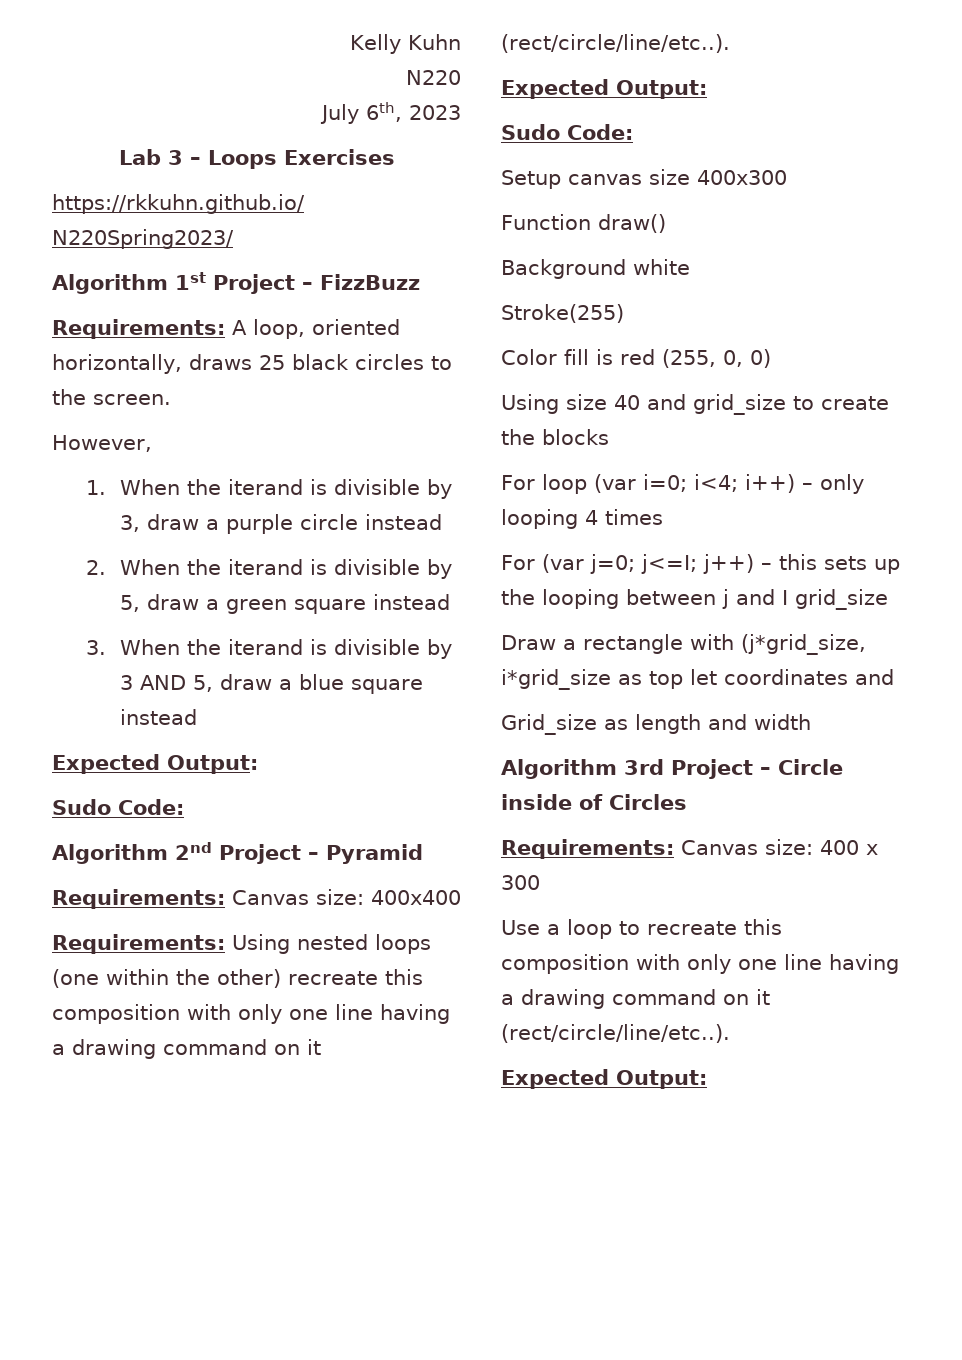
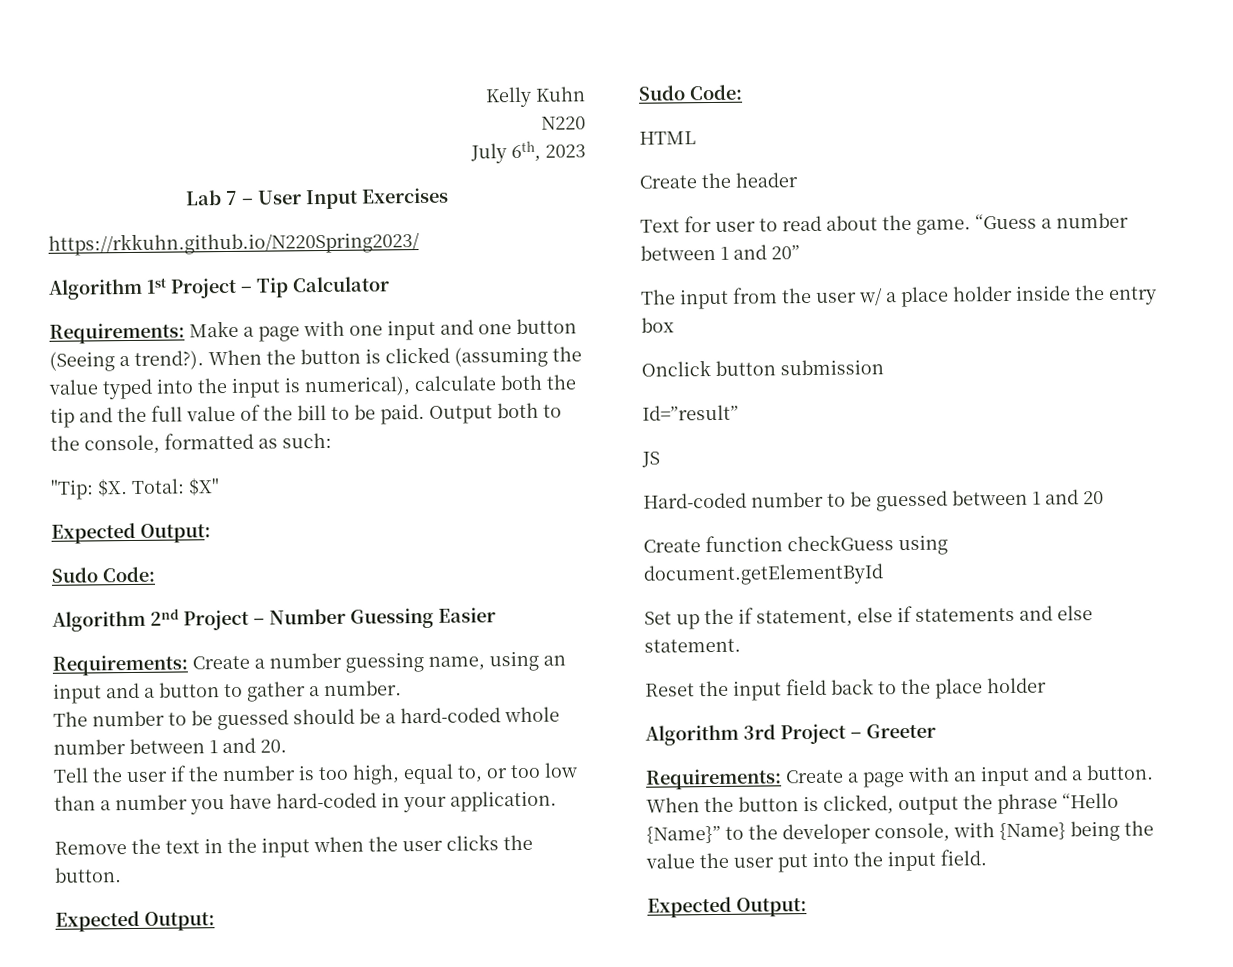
[167,150,277,169] 3 – Loops -> [225,189,358,210] 7 – User Input
[320,274,420,290] [52,319,400,339] [52,354,452,374] [52,389,171,405] [52,435,152,452] [85,479,452,499] [119,514,442,534] [85,559,452,579] [119,594,450,614] [85,639,452,659] [119,674,423,694] [119,709,197,725] FizzBuzz // Requirements: A loop, oriented horizontally, draws 25 black circles to the screen. // However, // 1. When the iterand is divisible by 3, draw a purple circle instead // 2. When the iterand is divisible by 5, draw a green square instead // 3. When the iterand is divisible by 3 AND 5, draw a blue square instead -> [256,276,390,298] [49,318,577,344] [49,346,582,372] [48,374,577,400] [50,402,562,428] [50,432,332,455] [50,478,220,500] Tip Calculator // Requirements: Make a page with one input and one button (Seeing a trend?). When the button is clicked (assuming the value typed into the input is numerical), calculate both the tip and the full value of the bill to be paid. Output both to the console, formatted as such: // "Tip: $X. Total: $X"
[326,844,423,864] [52,889,461,909] [52,934,431,954] [52,969,423,988] [52,1004,450,1024] [52,1039,321,1059] [501,34,730,53] [501,79,707,99] [501,124,633,140] [501,169,787,189] [501,214,666,233] [501,259,690,279] [501,304,624,323] [501,349,771,368] [501,394,889,415] [501,429,609,445] [501,474,864,494] [501,509,663,529] [501,554,900,574] [501,589,888,610] [501,634,866,655] [501,669,894,690] [501,714,811,735] [501,759,843,779] [501,794,687,810] [501,839,878,859] [501,875,540,890] [501,919,782,939] [501,954,899,974] [501,989,770,1009] [501,1024,730,1043] Pyramid // Requirements: Canvas size: 400x400 // Requirements: Using nested loops (one within the other) recreate this composition with only one line having a drawing command on it (rect/circle/line/etc..). // Expected Output: // Sudo Code: // Setup canvas size 400x300 // Function draw() // Background white // Stroke(255) // Color fill is red (255, 0, 0) // Using size 40 and grid_size to create the blocks // For loop (var i=0; i<4; i++) – only looping 4 times // For (var j=0; j<=I; j++) – this sets up the looping between j and I grid_size // Draw a rectangle with (j*grid_size, i*grid_size as top let coordinates and // Grid_size as length and width // Algorithm 3rd Project – Circle inside of Circles // Requirements: Canvas size: 400 x 300 // Use a loop to recreate this composition with only one line having a drawing command on it (rect/circle/line/etc..). -> [269,607,496,629] [52,650,566,676] [53,680,402,704] [53,706,560,731] [53,737,287,755] [53,762,578,785] [54,790,557,815] [54,834,533,858] [54,867,122,883] [55,910,215,932] [638,84,743,101] [639,131,696,145] [639,172,798,189] [640,212,1129,235] [640,244,800,261] [641,284,1157,310] [641,317,674,333] [641,359,884,377] [642,404,739,421] [641,451,660,468] [643,489,1104,512] [643,534,948,556] [643,563,884,586] [644,605,1093,630] [644,638,741,653] [645,677,1047,701] [645,723,936,746] [645,764,1154,790] [646,792,1119,816] [646,820,1154,845] [645,849,987,873] Number Guessing Easier // Requirements: Create a number guessing name, using an input and a button to gather a number. // The number to be guessed should be a hard-coded whole number between 1 and 20. // Tell the user if the number is too high, equal to, or too low than a number you have hard-coded in your application. // Remove the text in the input when the user clicks the button. // Expected Output: // Sudo Code: // HTML // Create the header // Text for user to read about the game. “Guess a number between 1 and 20” // The input from the user w/ a place holder inside the entry box // Onclick button submission // Id=”result” // JS // Hard-coded number to be guessed between 1 and 20 // Create function checkGuess using document.getElementById // Set up the if statement, else if statements and else statement. // Reset the input field back to the place holder // Algorithm 3rd Project – Greeter // Requirements: Create a page with an input and a button. When the button is clicked, output the phrase “Hello {Name}” to the developer console, with {Name} being the value the user put into the input field.

